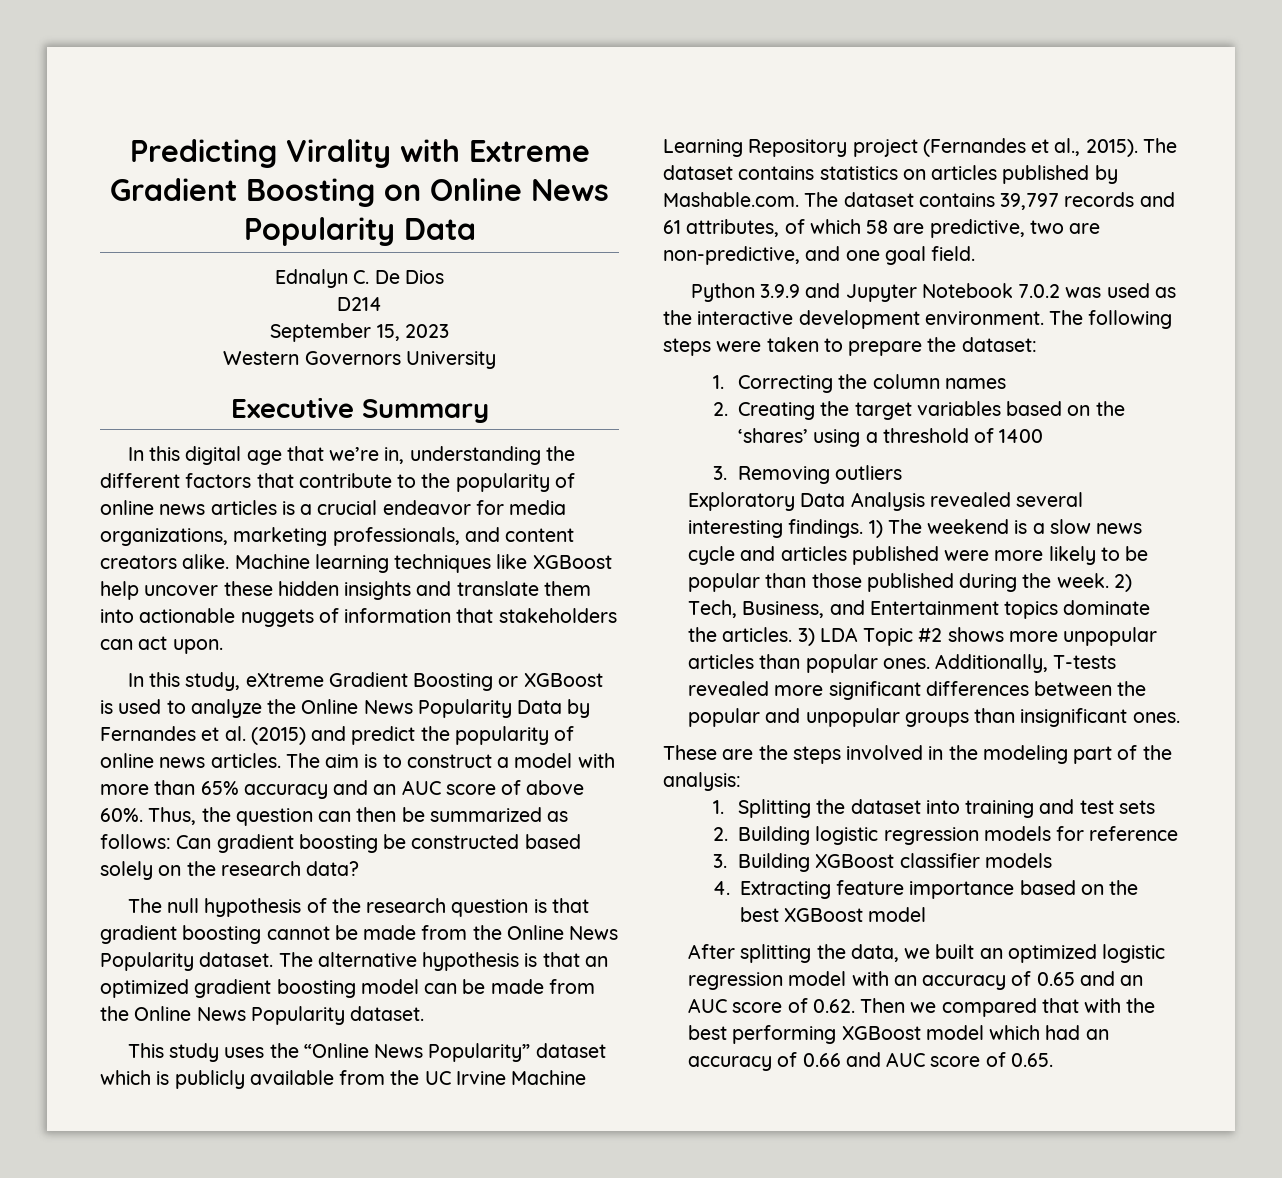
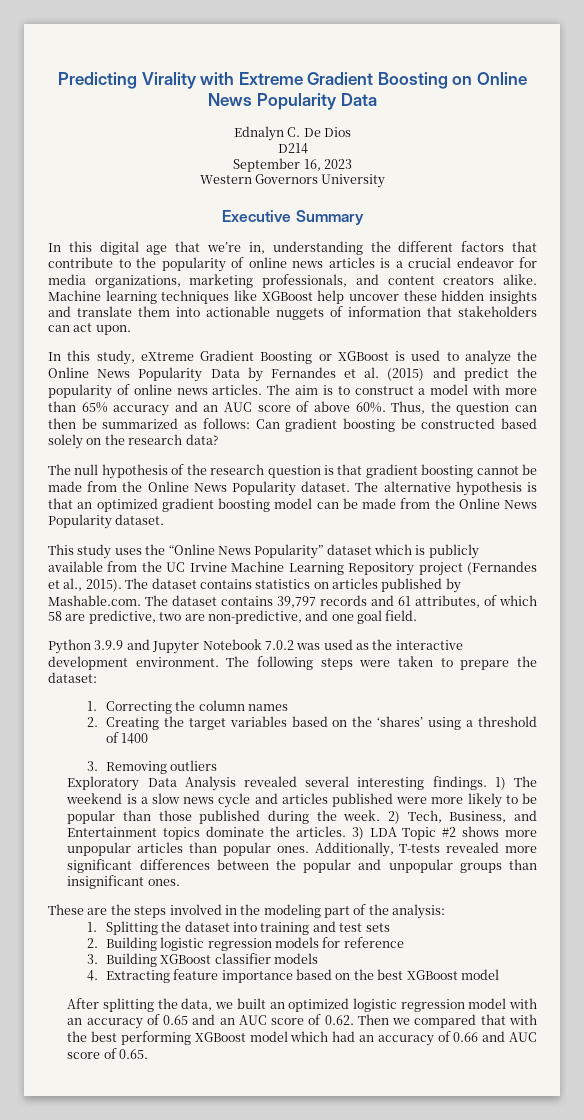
[376,324,400,341] 15, -> [303,159,321,171] 16,

